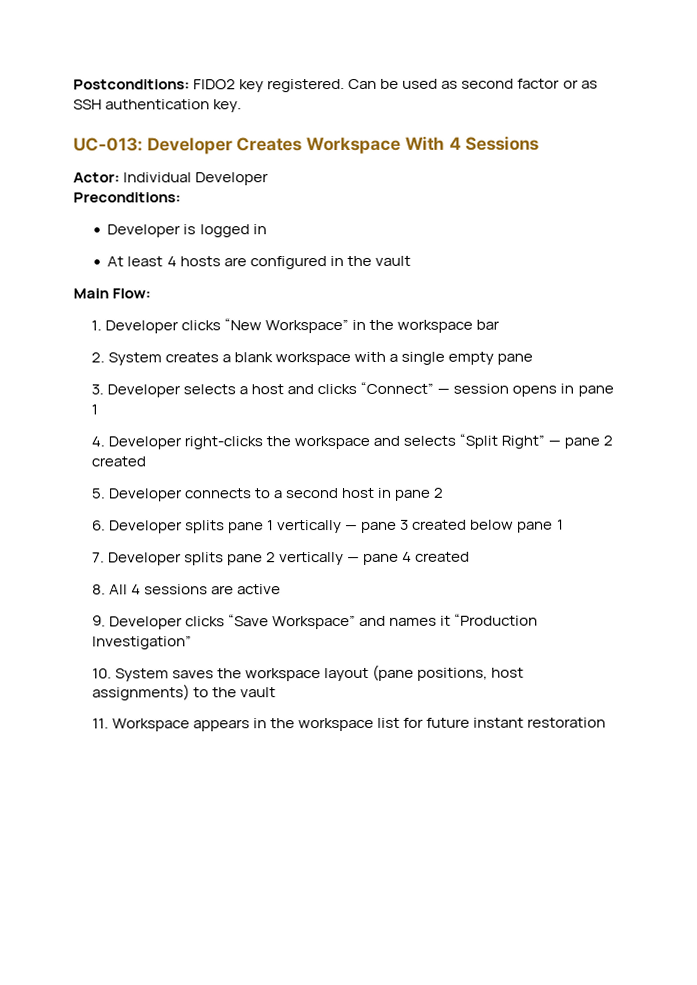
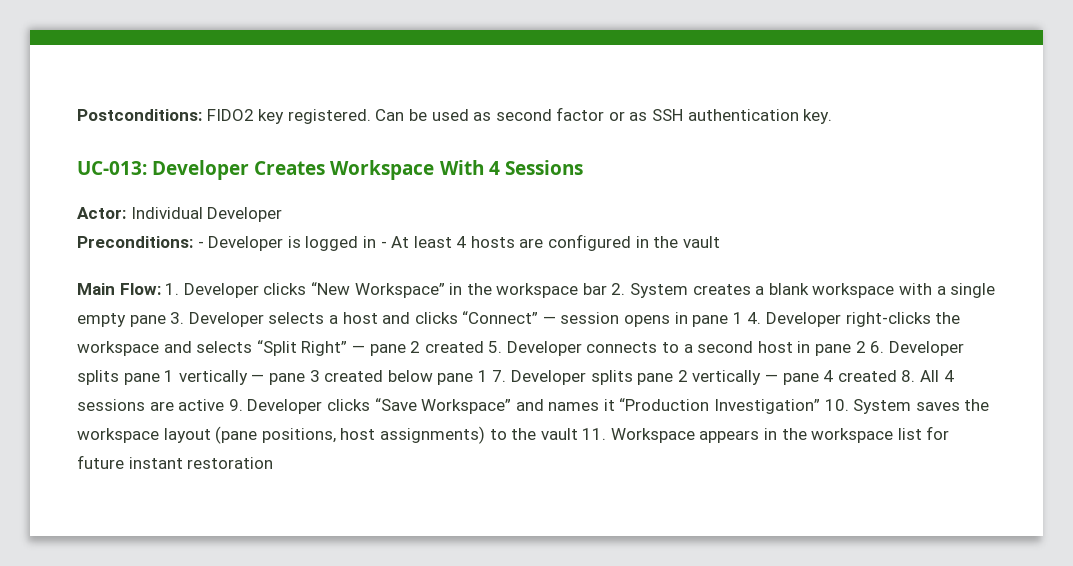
(181, 197) // -> [197,241,204,248] -
(267, 229) // -> [380,241,387,248] -
(152, 293) // -> (161, 289) none
(501, 324) // -> (607, 289) none
(534, 359) // -> (166, 321) none
(98, 409) // -> (743, 318) none
(146, 461) // -> (484, 347) none
(445, 492) // -> (866, 347) none
(564, 524) // -> (488, 376) none
(471, 556) // -> (897, 376) none
(282, 589) // -> (225, 405) none
(192, 642) // -> (821, 406) none
(277, 692) // -> (578, 434) none

